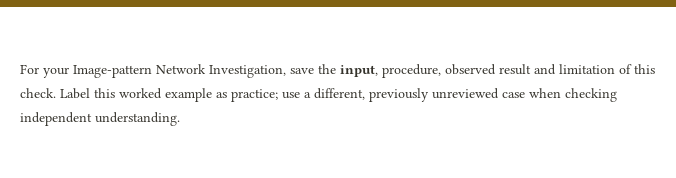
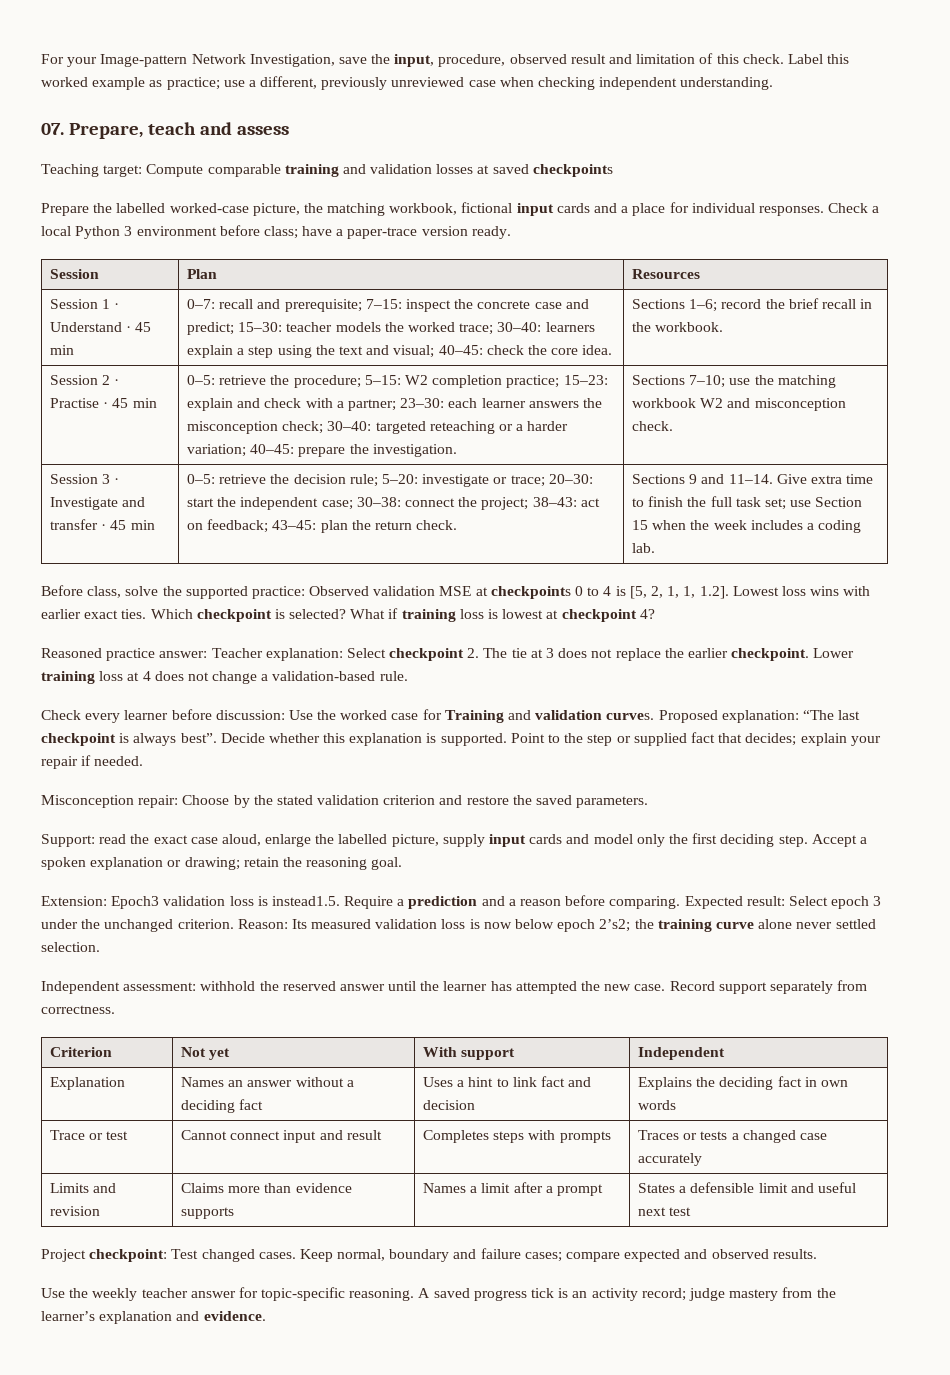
(180, 119) none -> [41,122,289,139] [41,164,613,177] [41,202,880,216] [41,225,511,239] [50,269,100,279] [187,269,218,279] [632,269,701,279] [50,299,120,309] [50,322,152,332] [50,345,75,355] [187,299,589,312] [187,322,595,335] [187,345,613,358] [632,298,873,312] [632,322,724,332] [50,375,120,385] [50,398,157,408] [187,375,608,388] [187,398,602,411] [187,421,569,434] [187,444,457,457] [632,375,836,388] [632,398,846,411] [632,421,674,431] [50,474,120,484] [50,497,146,510] [50,519,155,530] [187,474,593,487] [187,497,600,510] [187,519,458,533] [632,474,874,484] [632,496,863,510] [632,520,862,533] [632,543,656,553] [41,585,871,599] [41,608,655,622] [41,648,855,661] [41,671,408,684] [41,709,861,723] [41,732,881,746] [41,755,144,769] [41,795,649,808] [41,833,867,847] [41,857,403,870] [41,895,882,909] [41,919,876,932] [41,942,100,952] [41,980,868,994] [41,1005,115,1014] [50,1047,113,1057] [181,1047,231,1060] [423,1047,516,1060] [638,1047,726,1060] [50,1077,126,1090] [181,1077,354,1087] [181,1099,264,1113] [423,1076,592,1087] [423,1100,476,1110] [638,1076,848,1090] [638,1100,677,1110] [50,1130,129,1140] [181,1130,382,1143] [423,1130,611,1143] [638,1130,827,1143] [638,1153,703,1166] [50,1183,117,1193] [50,1206,101,1216] [181,1183,352,1193] [181,1207,235,1219] [423,1182,603,1196] [638,1182,856,1193] [638,1207,692,1216] [41,1248,817,1262] [41,1287,836,1301] [41,1311,266,1324] // 07. Prepare, teach and assess // Teaching target: Compute comparable training and validation losses at saved checkpoints // Prepare the labelled worked-case picture, the matching workbook, fictional input cards and a place for individual responses. Check a local Python 3 environment before class; have a paper-trace version ready. // Session | Plan | Resources // Session 1 · Understand · 45 min | 0–7: recall and prerequisite; 7–15: inspect the concrete case and predict; 15–30: teacher models the worked trace; 30–40: learners explain a step using the text and visual; 40–45: check the core idea. | Sections 1–6; record the brief recall in the workbook. // Session 2 · Practise · 45 min | 0–5: retrieve the procedure; 5–15: W2 completion practice; 15–23: explain and check with a partner; 23–30: each learner answers the misconception check; 30–40: targeted reteaching or a harder variation; 40–45: prepare the investigation. | Sections 7–10; use the matching workbook W2 and misconception check. // Session 3 · Investigate and transfer · 45 min | 0–5: retrieve the decision rule; 5–20: investigate or trace; 20–30: start the independent case; 30–38: connect the project; 38–43: act on feedback; 43–45: plan the return check. | Sections 9 and 11–14. Give extra time to finish the full task set; use Section 15 when the week includes a coding lab. // Before class, solve the supported practice: Observed validation MSE at checkpoints 0 to 4 is [5, 2, 1, 1, 1.2]. Lowest loss wins with earlier exact ties. Which checkpoint is selected? What if training loss is lowest at checkpoint 4? // Reasoned practice answer: Teacher explanation: Select checkpoint 2. The tie at 3 does not replace the earlier checkpoint. Lower training loss at 4 does not change a validation-based rule. // Check every learner before discussion: Use the worked case for Training and validation curves. Proposed explanation: “The last checkpoint is always best”. Decide whether this explanation is supported. Point to the step or supplied fact that decides; explain your repair if needed. // Misconception repair: Choose by the stated validation criterion and restore the saved parameters. // Support: read the exact case aloud, enlarge the labelled picture, supply input cards and model only the first deciding step. Accept a spoken explanation or drawing; retain the reasoning goal. // Extension: Epoch3 validation loss is instead1.5. Require a prediction and a reason before comparing. Expected result: Select epoch 3 under the unchanged criterion. Reason: Its measured validation loss is now below epoch 2’s2; the training curve alone never settled selection. // Independent assessment: withhold the reserved answer until the learner has attempted the new case. Record support separately from correctness. // Criterion | Not yet | With support | Independent // Explanation | Names an answer without a deciding fact | Uses a hint to link fact and decision | Explains the deciding fact in own words // Trace or test | Cannot connect input and result | Completes steps with prompts | Traces or tests a changed case accurately // Limits and revision | Claims more than evidence supports | Names a limit after a prompt | States a defensible limit and useful next test // Project checkpoint: Test changed cases. Keep normal, boundary and failure cases; compare expected and observed results. // Use the weekly teacher answer for topic-specific reasoning. A saved progress tick is an activity record; judge mastery from the learner’s explanation and evidence.

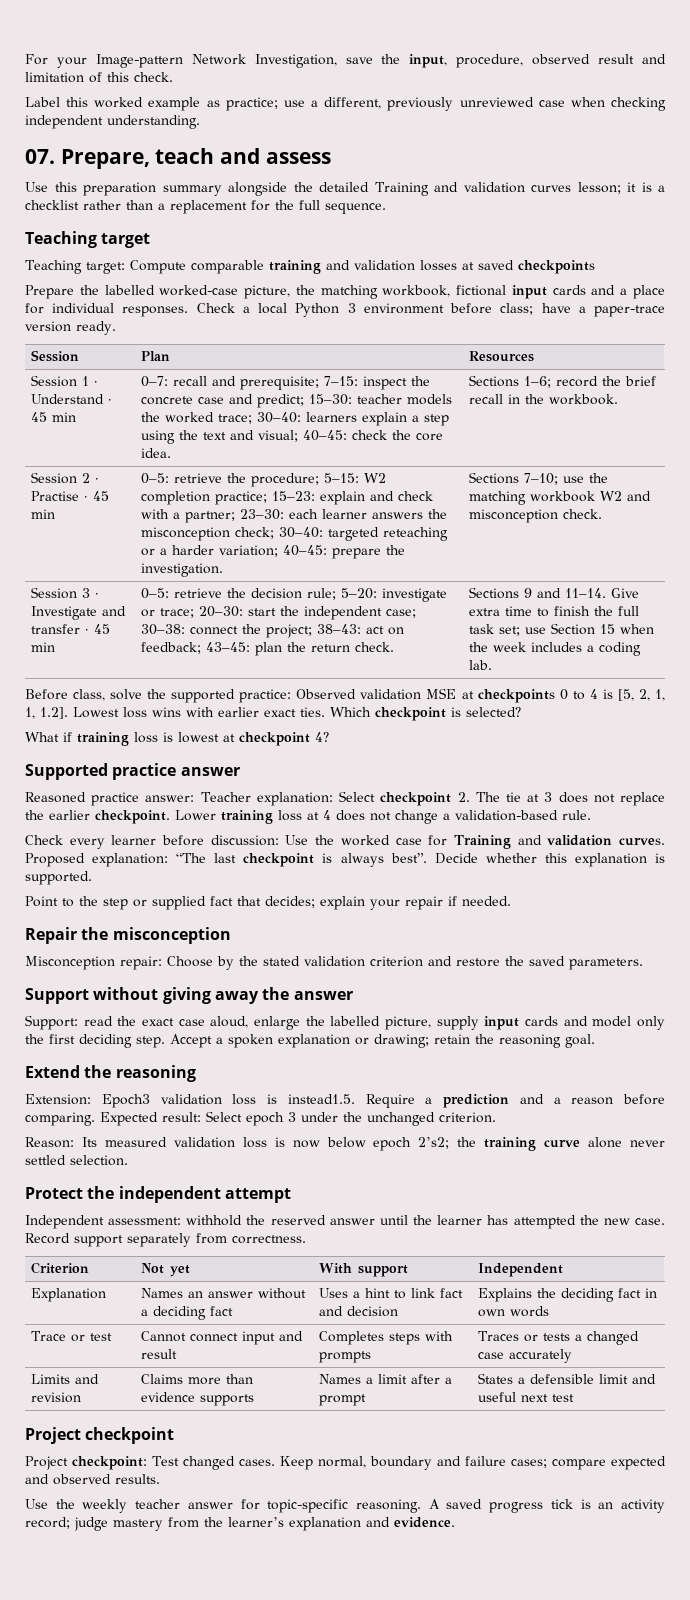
(784, 59) none -> (173, 77) //
(289, 130) none -> [25,182,665,196] [25,200,386,214] [25,231,151,248] // Use this preparation summary alongside the detailed Training and validation curves lesson; it is a checklist rather than a replacement for the full sequence. // Teaching target
(347, 614) none -> (521, 712) //
(655, 614) none -> [25,763,240,780] // Supported practice answer
(507, 739) none -> (92, 878) //
(144, 761) none -> [25,927,231,944] // Repair the misconception
(649, 802) none -> [25,987,353,1004] // Support without giving away the answer
(403, 863) none -> [25,1065,196,1082] // Extend the reasoning
(234, 924) none -> (496, 1117) //
(100, 947) none -> [25,1186,291,1203] // Protect the independent attempt
(692, 1211) none -> [25,1427,175,1444] // Project checkpoint

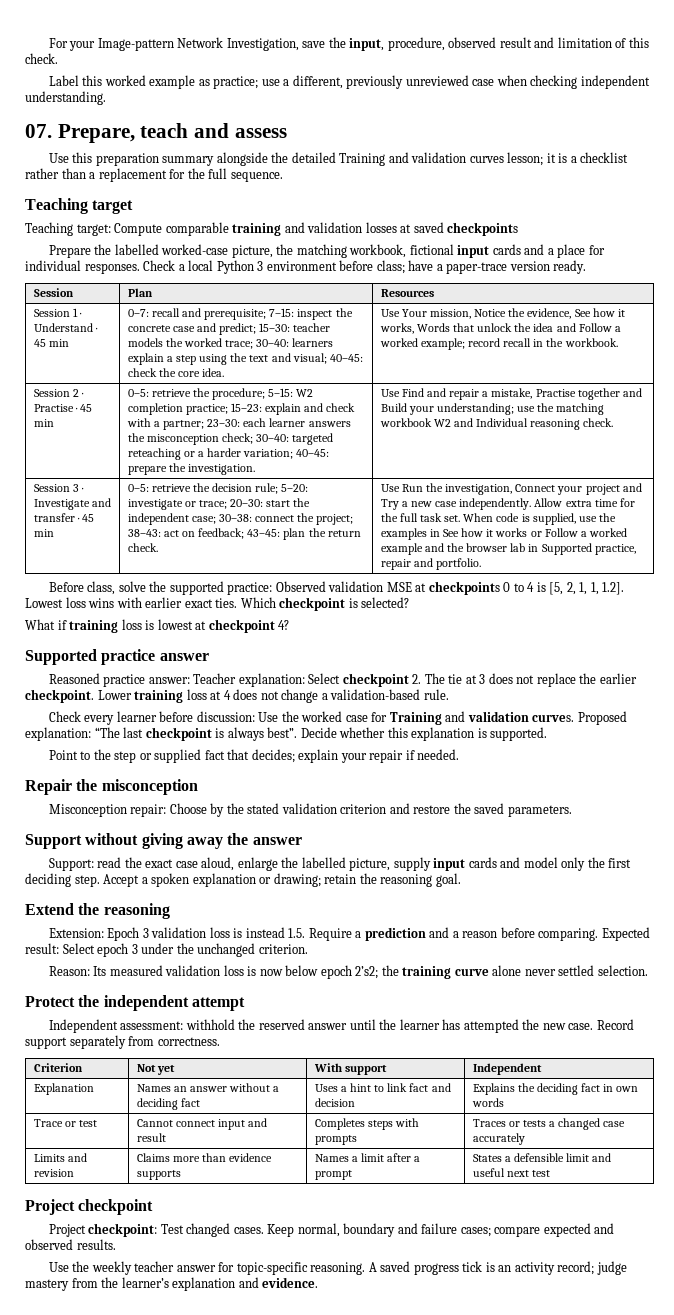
[468,375,656,388] Sections 1–6; record the brief -> [380,308,625,319] [379,323,621,334] [379,338,501,350] Use Your mission, Notice the evidence, See how it works, Words that unlock the idea and Follow a worked example; record
[468,472,558,485] Sections 7–10; -> [380,388,642,400] [380,403,515,415] Use Find and repair a mistake, Practise together and Build your understanding;
[468,509,558,523] misconception -> [476,418,581,430] Individual reasoning
[468,587,639,599] [468,606,639,617] [468,623,654,636] [468,642,641,656] [468,660,492,670] Sections 9 and 11–14. Give extra time to finish the full task set; use Section 15 when the week includes a coding lab. -> [380,483,642,495] [380,498,635,510] [380,513,616,525] [380,528,627,540] [380,543,636,555] [380,558,482,570] Use Run the investigation, Connect your project and Try a new case independently. Allow extra time for the full task set. When code is supplied, use the examples in See how it works or Follow a worked example and the browser lab in Supported practice, repair and portfolio.
[101,1094,355,1108] Epoch3 validation loss is instead1.5. -> [107,927,306,941] Epoch 3 validation loss is instead 1.5.

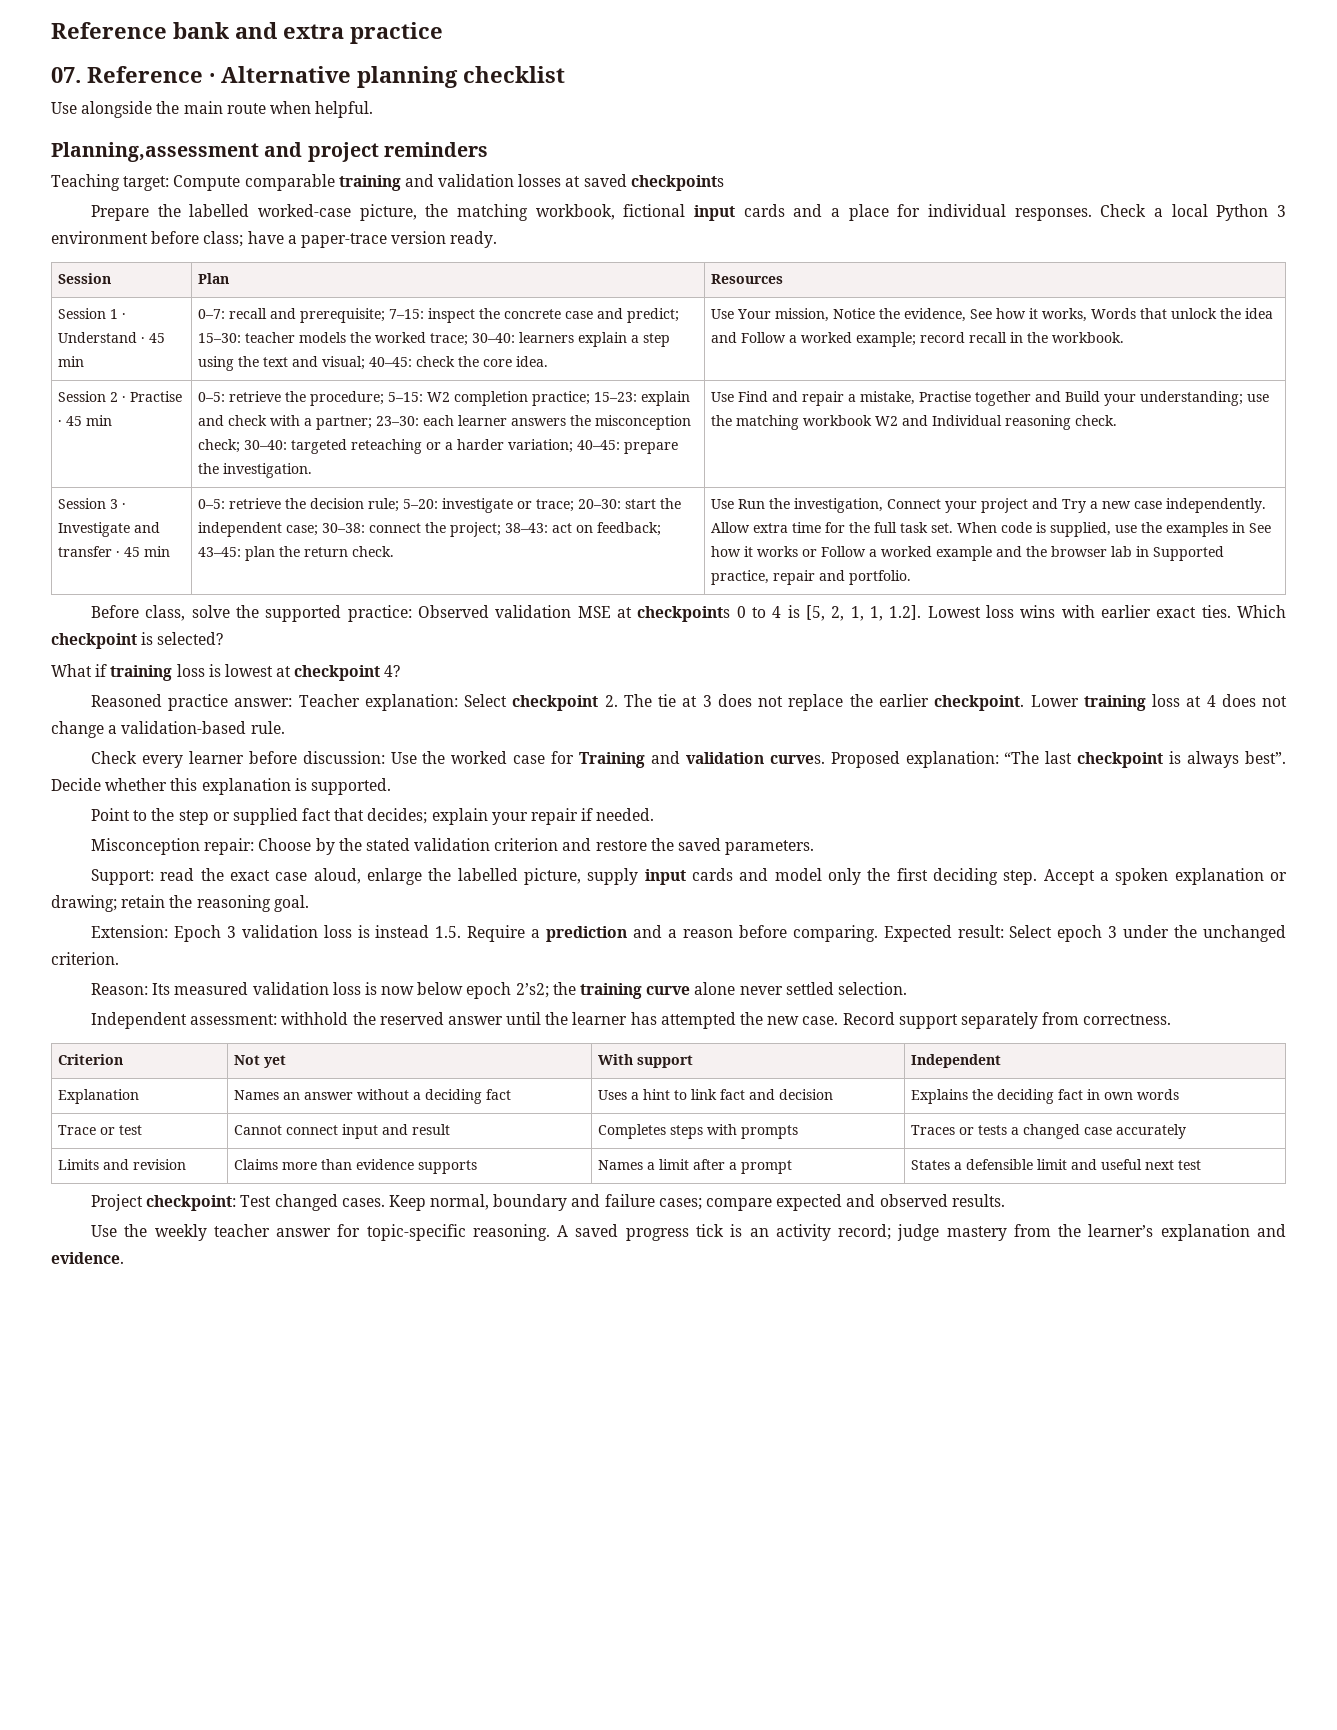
[48,37,649,51] [25,53,58,64] [48,75,650,89] [25,91,106,105] [25,123,287,143] [48,152,629,166] [25,168,283,182] [25,198,134,214] For your Image-pattern Network Investigation, save the input, procedure, observed result and limitation of this check. // Label this worked example as practice; use a different, previously unreviewed case when checking independent understanding. // 07. Prepare, teach and assess // Use this preparation summary alongside the detailed Training and validation curves lesson; it is a checklist rather than a replacement for the full sequence. // Teaching target -> [51,22,443,44] [51,66,565,88] [51,101,374,118] [51,142,488,162] Reference bank and extra practice // 07. Reference · Alternative planning checklist // Use alongside the main route when helpful. // Planning,assessment and project reminders
[25,649,209,665] // Supported practice answer -> (401, 671) none
[25,779,198,795] // Repair the misconception -> (655, 814) none
[25,833,302,849] // Support without giving away the answer -> (815, 847) none
[25,903,170,919] // Extend the reasoning -> (309, 903) none
[25,995,245,1011] // Protect the independent attempt -> (907, 988) none
[25,1199,154,1215] // Project checkpoint -> (1201, 1165) none

